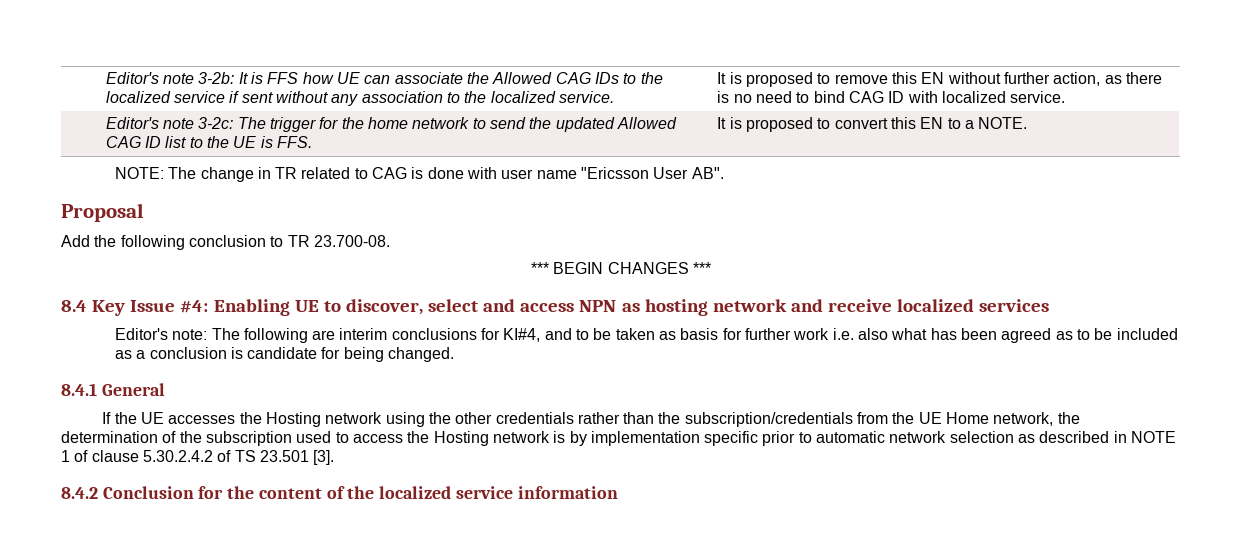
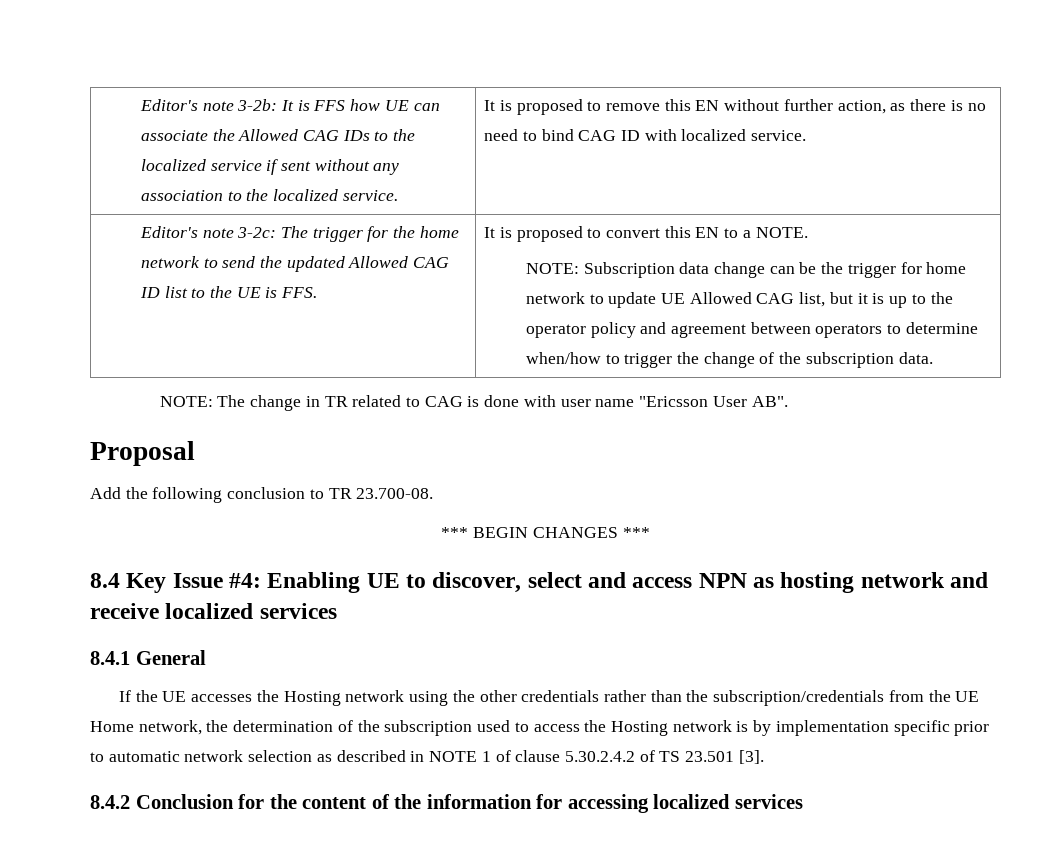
(1028, 123) none -> [525,262,967,278] [525,292,953,308] [525,322,978,338] [525,352,933,368] // NOTE: Subscription data change can be the trigger for home network to update UE Allowed CAG list, but it is up to the operator policy and agreement between operators to determine when/how to trigger the change of the subscription data.
[114,328,1178,343] [114,347,455,362] // Editor's note: The following are interim conclusions for KI#4, and to be taken as basis for further work i.e. also what has been agreed as to be included as a conclusion is candidate for being changed. -> (337, 611) none
[379,486,618,499] localized service information -> [426,794,803,813] information for accessing localized services

